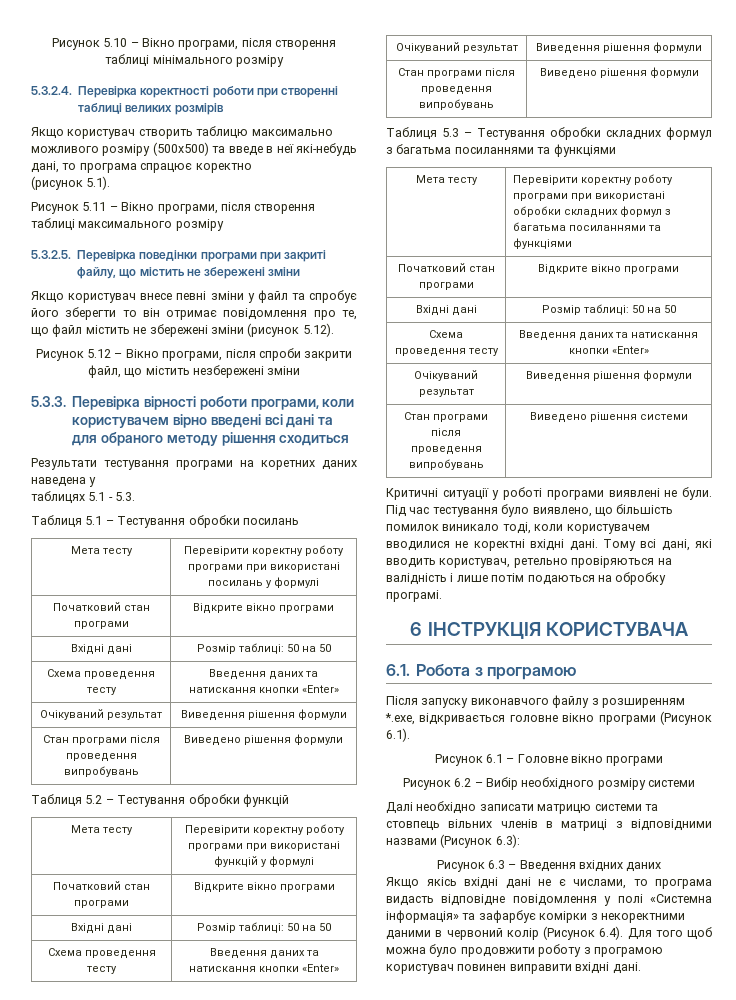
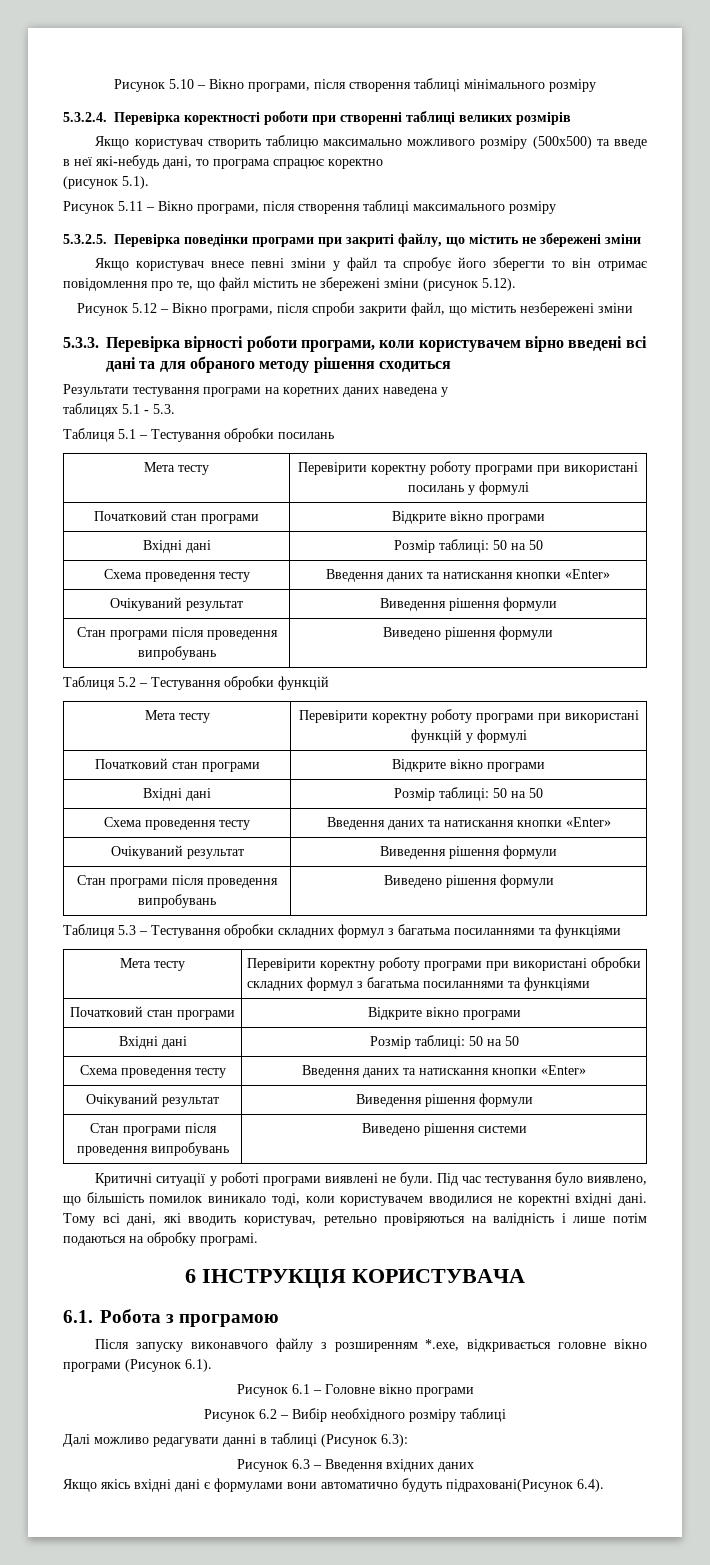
[648,780,696,787] системи -> [460,1408,506,1422] таблиці
[416,801,658,814] [386,819,712,831] [386,838,437,845] необхідно записати матрицю системи та стовпець вільних членів в матриці з відповідними назвами -> [94,1433,317,1447] можливо редагувати данні в таблиці
[538,879,712,889] [386,894,712,906] [386,910,685,923] [386,926,712,940] [386,944,663,957] [386,962,641,974] не є числами, то програма видасть відповідне повідомлення у полі «Системна інформація» та зафарбує комірки з некоректними даними в червоний колір (Рисунок 6.4). Для того щоб можна було продовжити роботу з програмою користувач повинен виправити вхідні дані. -> [204,1478,604,1492] є формулами вони автоматично будуть підраховані(Рисунок 6.4).

